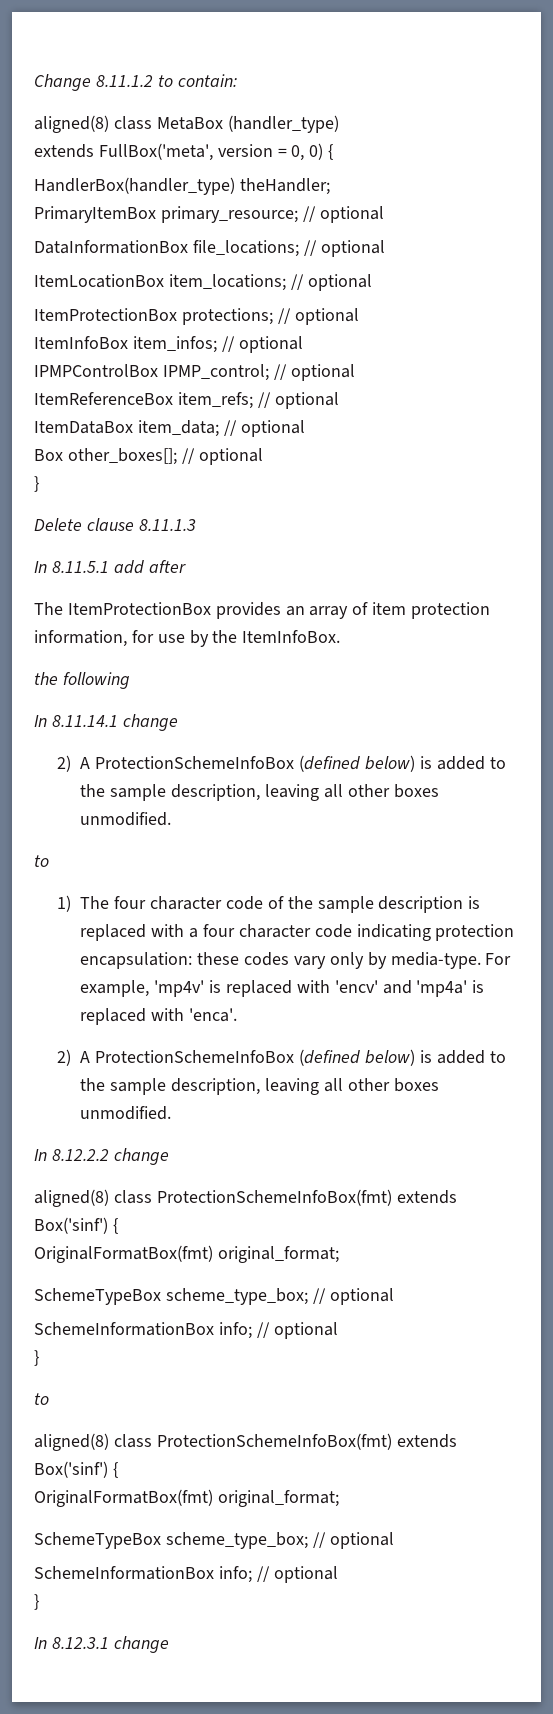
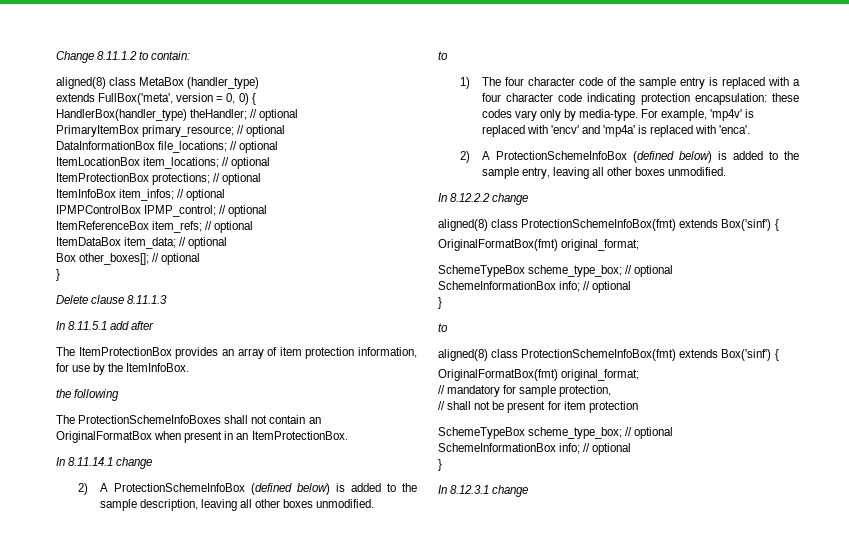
(330, 186) none -> [250,109,299,121] // optional
(130, 680) none -> [56,415,321,424] [56,431,348,443] // The ProtectionSchemeInfoBoxes shall not contain an OriginalFormatBox when present in an ItemProtectionBox.
[378,896,464,913] description -> [679,77,705,89] entry
[171,1078,261,1095] description, -> [521,167,550,179] entry,
(339, 1498) none -> [438,385,612,397] [438,401,638,413] // // mandatory for sample protection, // // shall not be present for item protection

